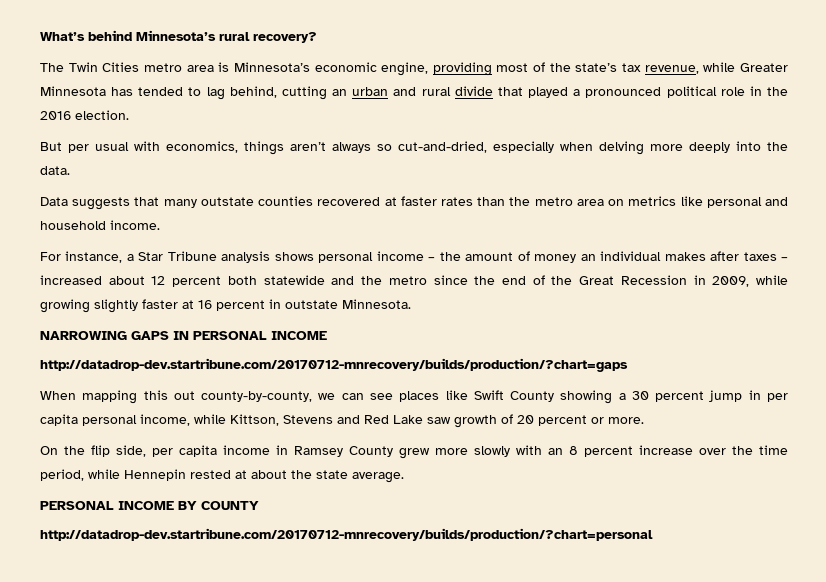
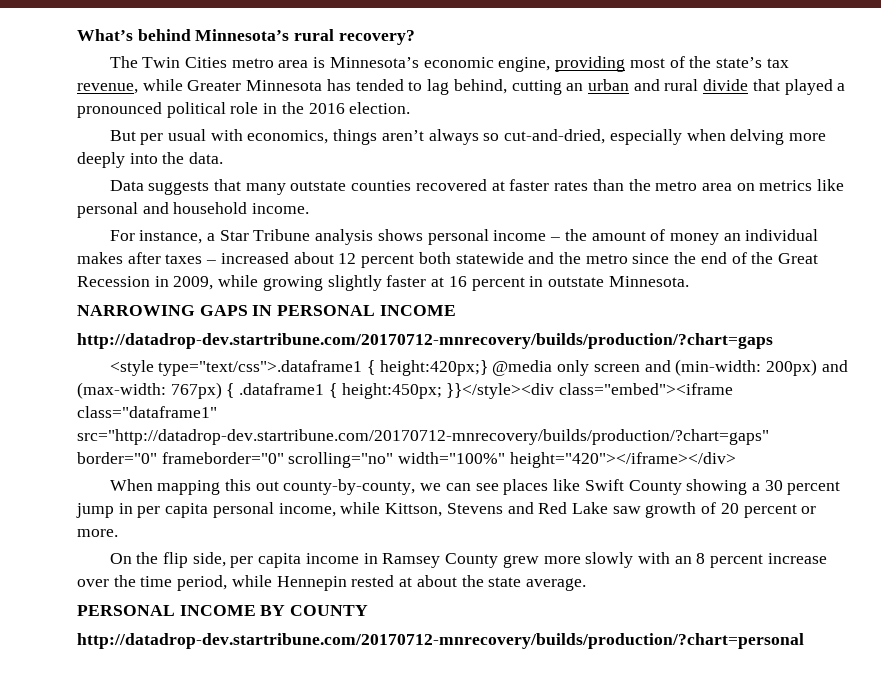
(628, 365) none -> [109,359,848,376] [77,382,734,399] [77,406,217,418] [77,429,769,445] [77,452,736,468] // <style type="text/css">.dataframe1 { height:420px;} @media only screen and (min-width: 200px) and (max-width: 767px) { .dataframe1 { height:450px; }}</style><div class="embed"><iframe class="dataframe1" src="http://datadrop-dev.startribune.com/20170712-mnrecovery/builds/production/?chart=gaps" border="0" frameborder="0" scrolling="no" width="100%" height="420"></iframe></div>

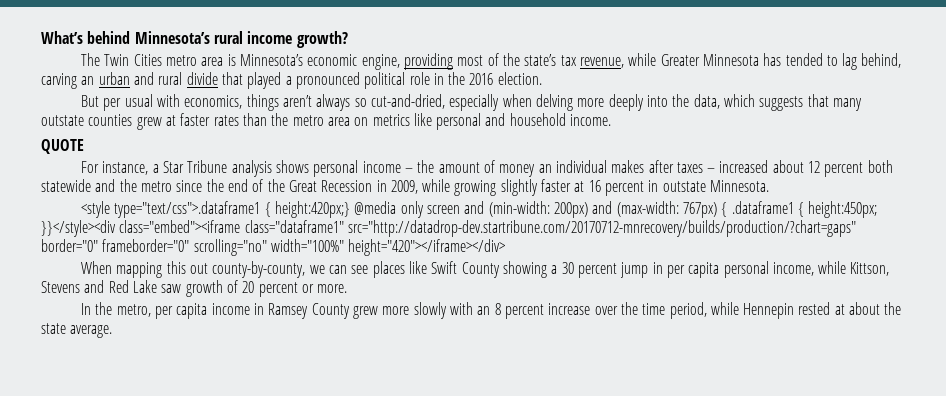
[338,30,415,45] recovery? -> [247,31,348,48] income growth?
[511,80,562,95] cutting -> [41,73,77,89] carving
[189,152,224,164] [109,180,144,191] data. // Data -> [693,94,755,109] data, which
[415,179,487,191] recovered -> [136,117,162,130] grew
(310, 208) none -> [41,139,84,154] // QUOTE
[77,305,456,316] [77,333,773,349] // NARROWING GAPS IN PERSONAL INCOME // http://datadrop-dev.startribune.com/20170712-mnrecovery/builds/production/?chart=gaps -> (770, 186) none
[109,552,226,568] On the flip side, -> [81,302,151,317] In the metro,
[77,605,369,616] [77,633,804,649] // PERSONAL INCOME BY COUNTY // http://datadrop-dev.startribune.com/20170712-mnrecovery/builds/production/?chart=personal -> (113, 331) none

